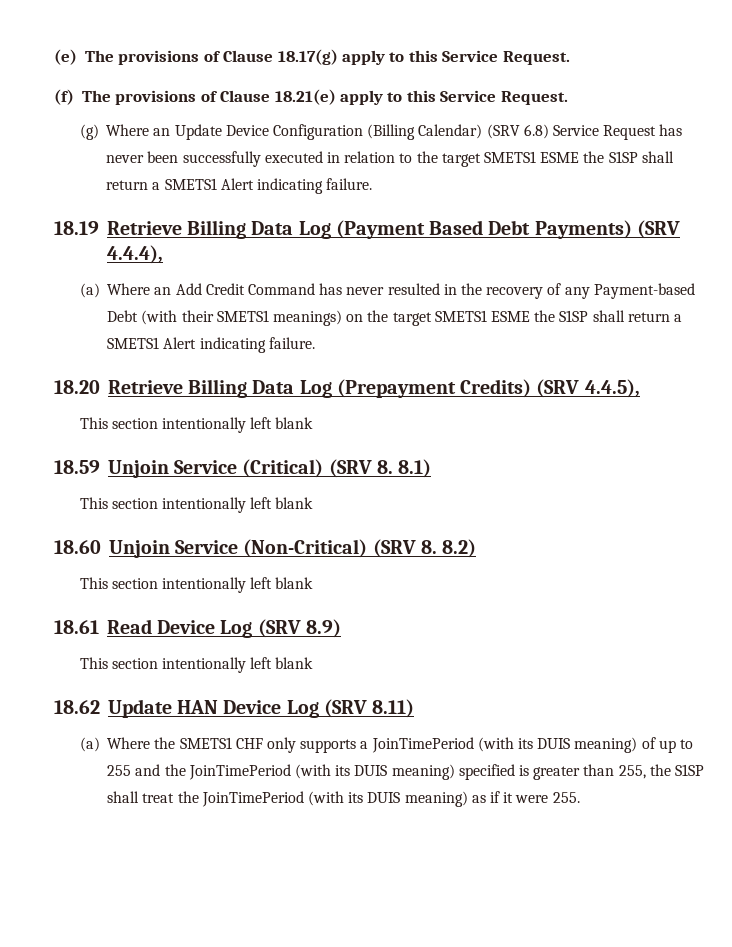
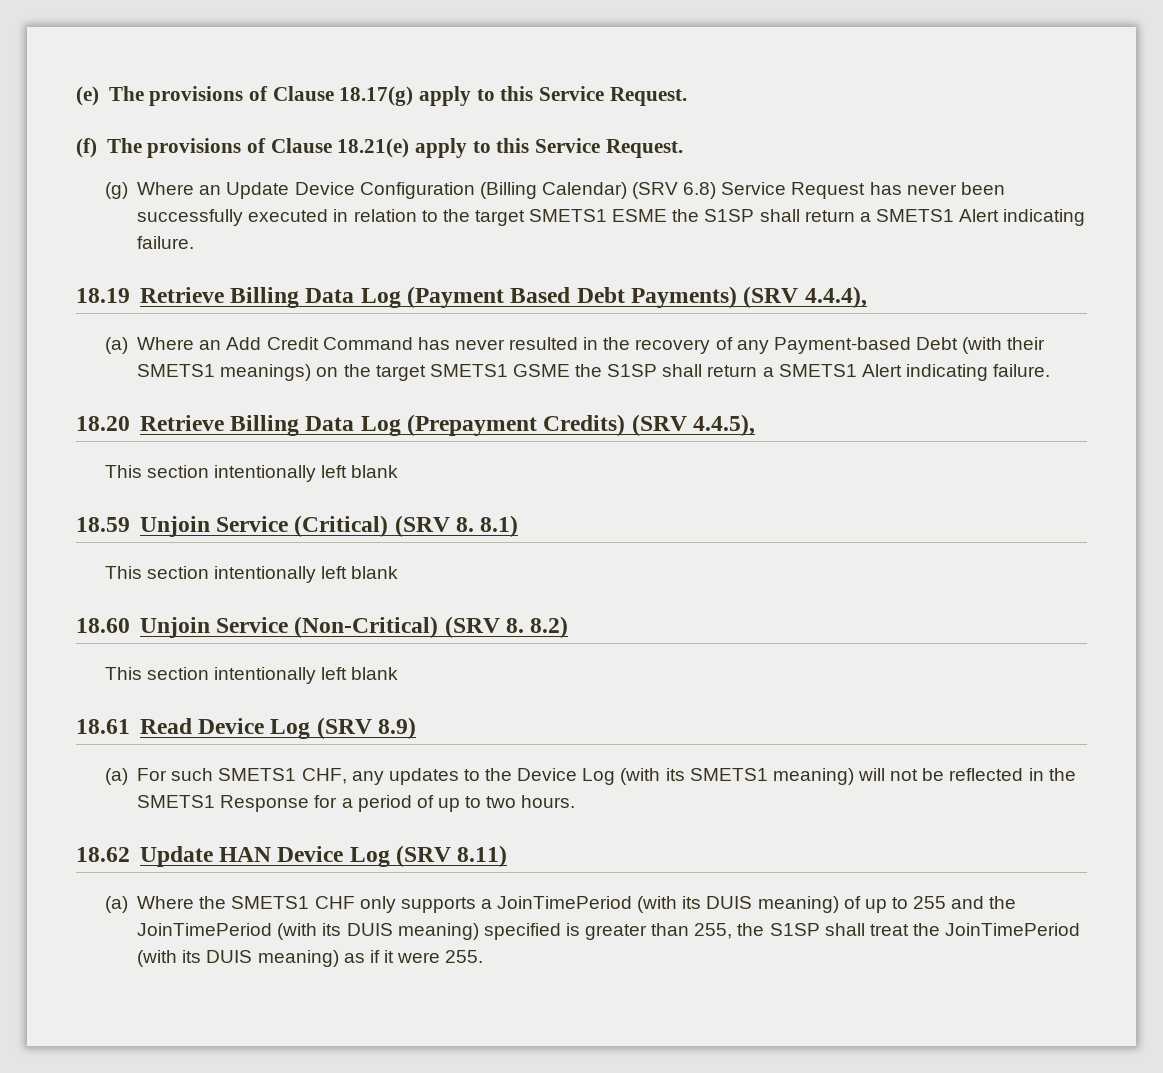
[490,311,530,322] ESME -> [512,364,570,377] GSME
[79,657,314,673] This section intentionally left blank -> [104,768,1076,785] [137,795,576,812] (a) For such SMETS1 CHF, any updates to the Device Log (with its SMETS1 meaning) will not be reflected in the SMETS1 Response for a period of up to two hours.

